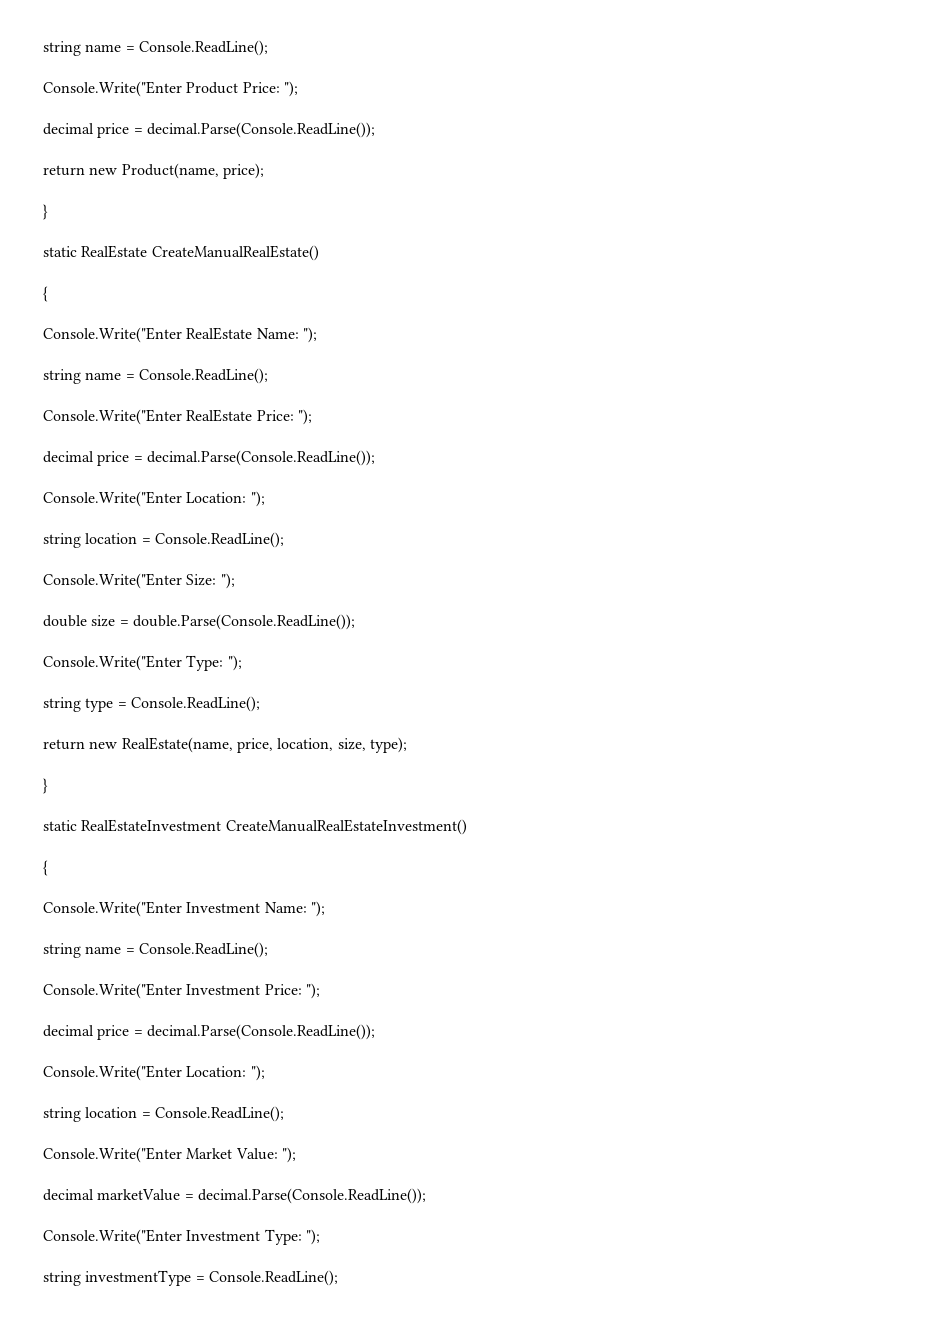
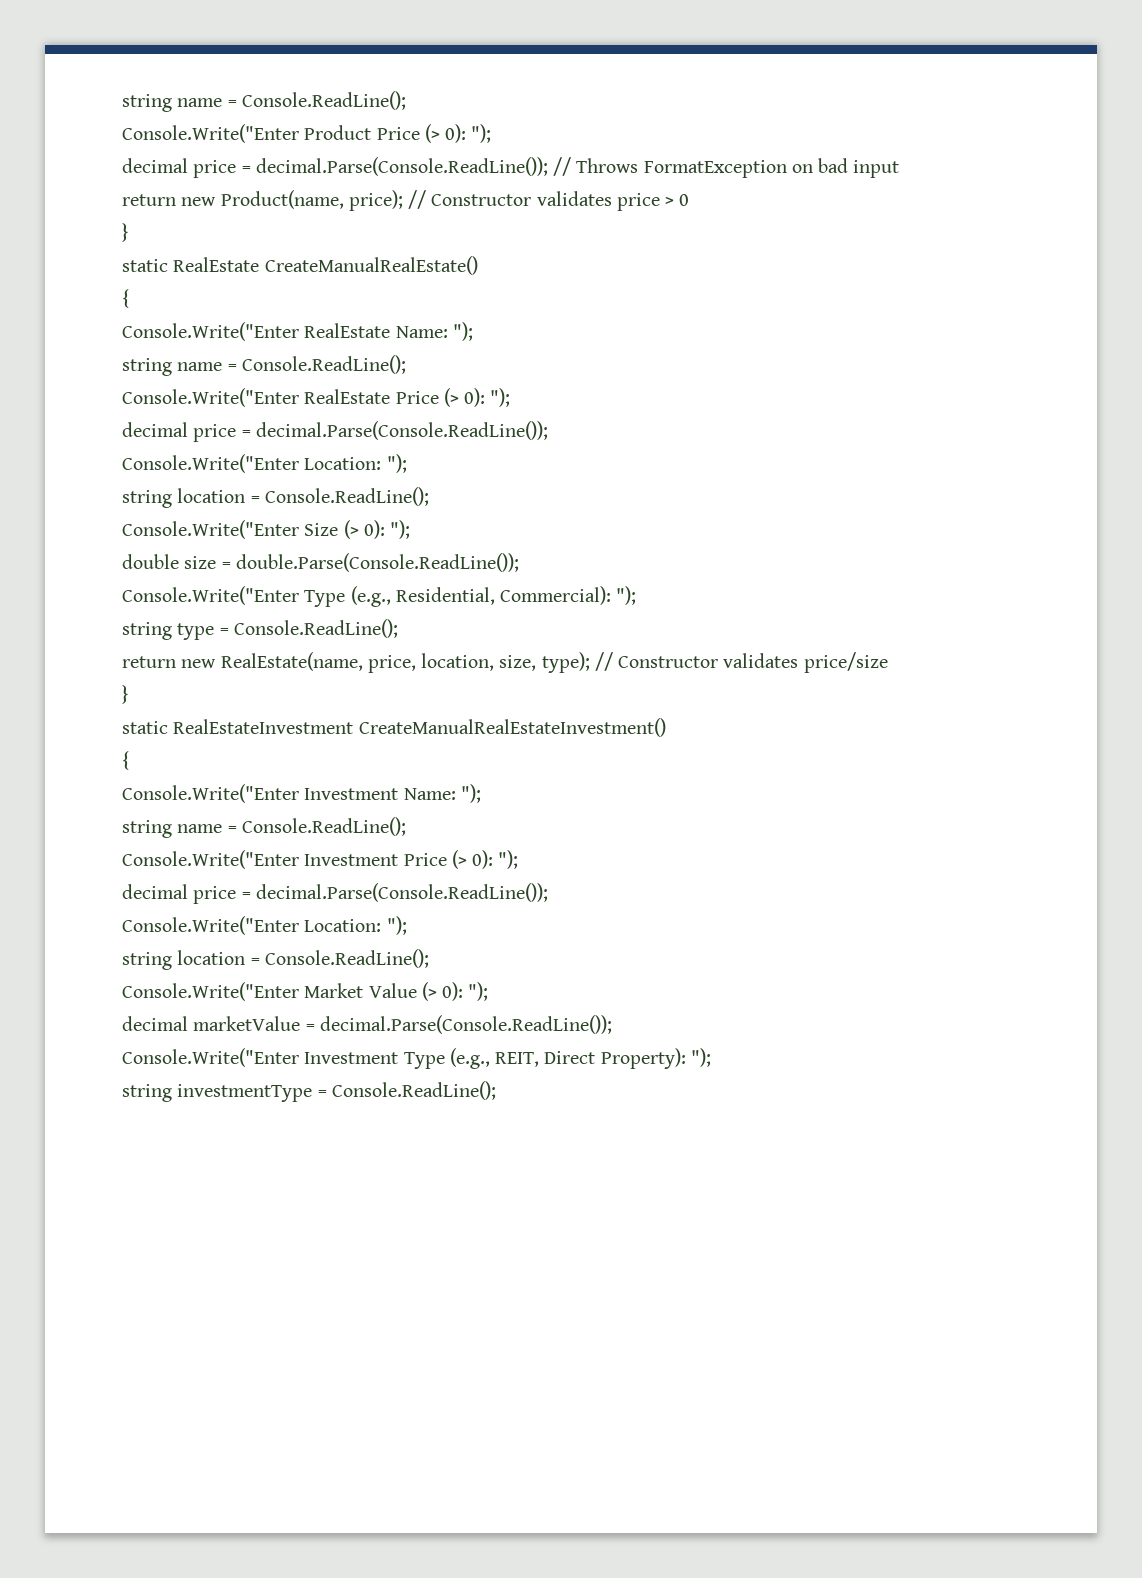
[242,81,298,97] [43,122,375,138] [43,163,264,179] Price: "); // decimal price = decimal.Parse(Console.ReadLine()); // return new Product(name, price); -> [376,124,492,143] [122,157,900,178] [122,190,690,211] Price (> 0): "); // decimal price = decimal.Parse(Console.ReadLine()); // Throws FormatException on bad input // return new Product(name, price); // Constructor validates price > 0
[256,410,294,421] Price: -> [395,388,486,407] Price (> 0):
[186,574,217,586] Size: -> [304,520,385,539] Size (> 0):
[186,655,224,671] Type: -> [304,586,612,607] Type (e.g., Residential, Commercial):
(407, 745) none -> [594,652,888,673] // Constructor validates price/size
[264,984,302,995] Price: -> [403,850,494,869] Price (> 0):
[235,1148,278,1160] Value: -> [368,982,464,1001] Value (> 0):
[264,1229,302,1245] Type: -> [403,1048,686,1069] Type (e.g., REIT, Direct Property):

